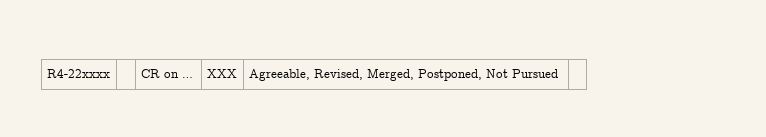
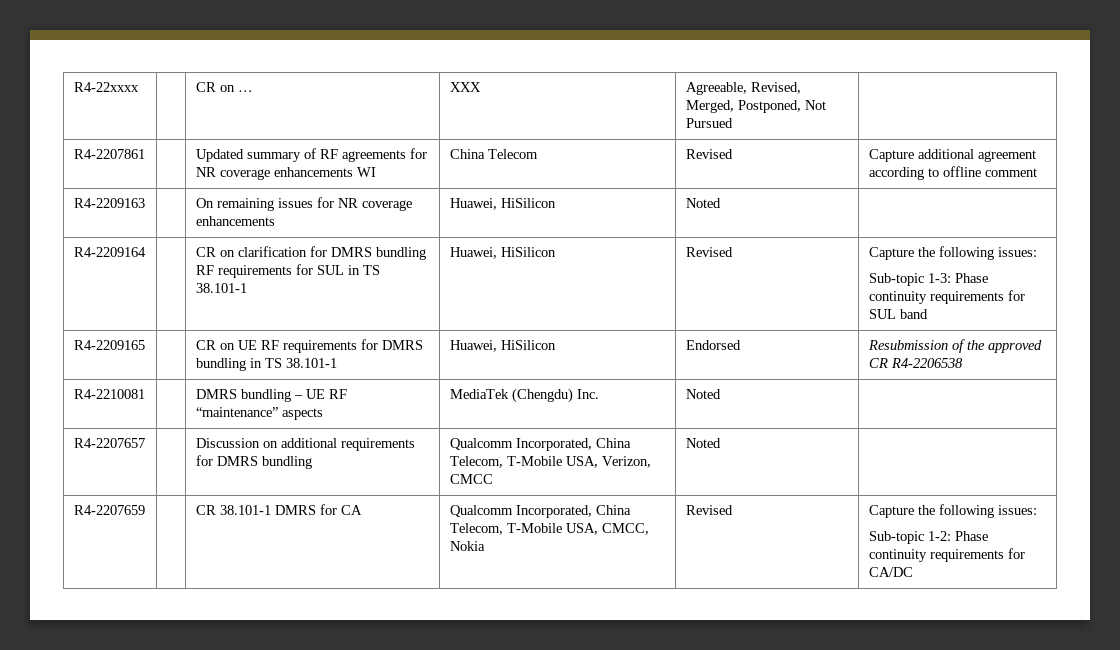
(558, 73) none -> [73,149,145,159] [195,148,427,162] [195,167,376,180] [449,149,538,159] [685,149,733,159] [868,149,1036,162] [868,166,1037,180] [73,198,145,208] [195,197,412,211] [195,216,275,226] [449,198,556,210] [685,198,721,208] [73,247,146,257] [195,246,426,260] [195,264,380,278] [195,283,247,293] [449,247,556,259] [685,247,733,257] [868,246,1037,260] [868,273,988,286] [868,290,1025,304] [868,309,928,319] [73,340,145,350] [195,339,423,353] [195,358,337,371] [449,340,556,352] [685,340,741,350] [867,339,1042,353] [868,358,963,368] [73,389,145,399] [195,389,347,402] [195,407,323,420] [449,388,599,403] [685,389,721,399] [73,438,145,448] [195,438,415,451] [195,455,312,469] [449,438,631,451] [449,456,651,468] [449,474,493,484] [685,438,721,448] [73,505,145,515] [195,504,362,515] [449,505,631,518] [449,523,649,535] [449,541,485,551] [685,505,733,515] [868,504,1037,518] [868,531,988,544] [868,548,1025,562] [868,567,913,577] // R4-2207861 | | Updated summary of RF agreements for NR coverage enhancements WI | China Telecom | Revised | Capture additional agreement according to offline comment // R4-2209163 | | On remaining issues for NR coverage enhancements | Huawei, HiSilicon | Noted | // R4-2209164 | | CR on clarification for DMRS bundling RF requirements for SUL in TS 38.101-1 | Huawei, HiSilicon | Revised | Capture the following issues: // Sub-topic 1-3: Phase continuity requirements for SUL band // R4-2209165 | | CR on UE RF requirements for DMRS bundling in TS 38.101-1 | Huawei, HiSilicon | Endorsed | Resubmission of the approved CR R4-2206538 // R4-2210081 | | DMRS bundling – UE RF “maintenance” aspects | MediaTek (Chengdu) Inc. | Noted | // R4-2207657 | | Discussion on additional requirements for DMRS bundling | Qualcomm Incorporated, China Telecom, T-Mobile USA, Verizon, CMCC | Noted | // R4-2207659 | | CR 38.101-1 DMRS for CA | Qualcomm Incorporated, China Telecom, T-Mobile USA, CMCC, Nokia | Revised | Capture the following issues: // Sub-topic 1-2: Phase continuity requirements for CA/DC

